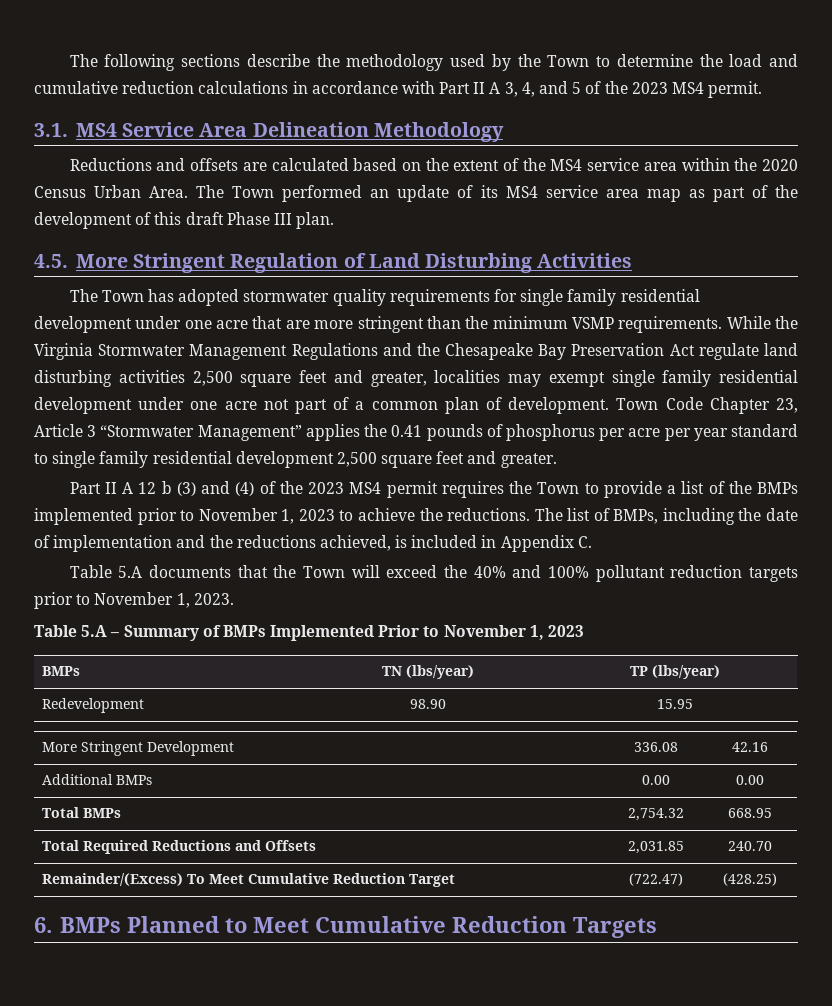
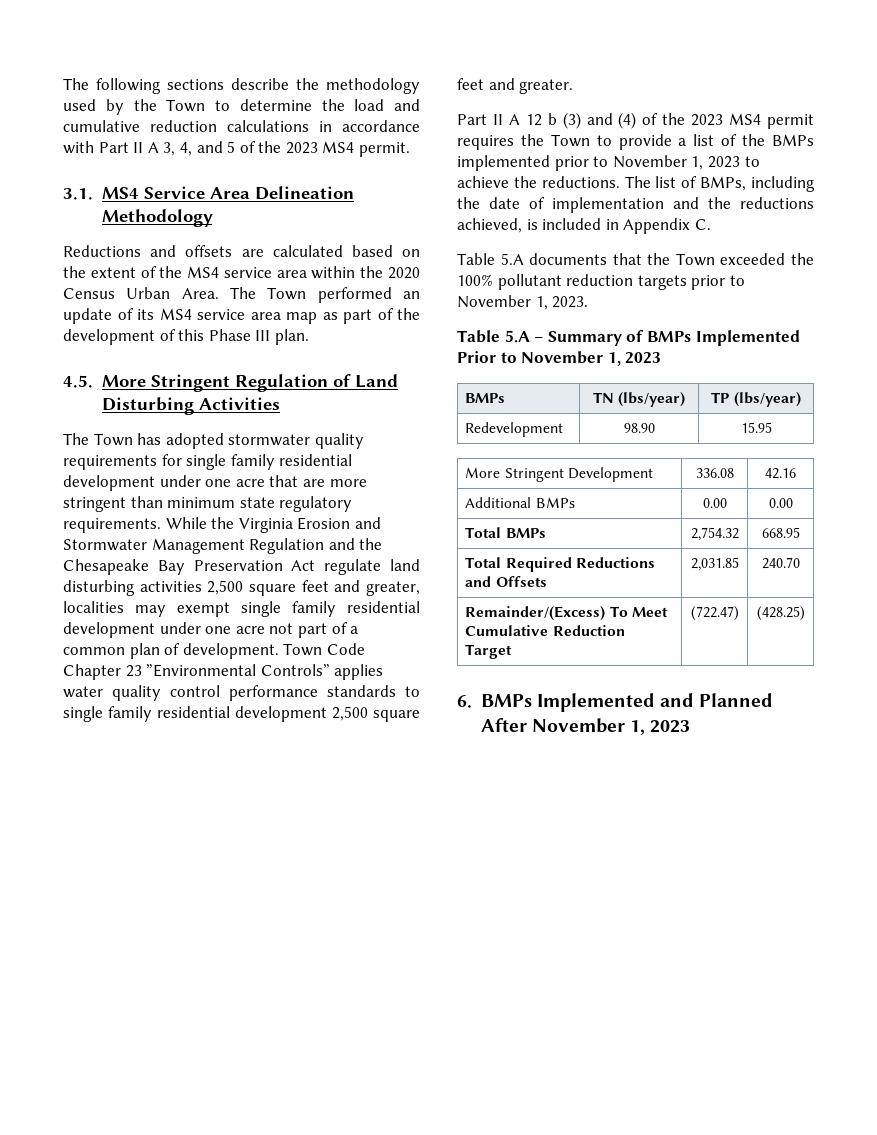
[185,212,224,225] draft -> (205, 335) none
[465,316,614,329] the minimum VSMP -> [167,496,353,512] minimum state regulatory
(93, 351) none -> [297,517,381,530] Erosion and
[291,343,378,360] Regulations -> [249,538,325,554] Regulation
[776,398,798,413] [34,424,798,441] 23, Article 3 “Stormwater Management” applies the 0.41 pounds of phosphorus per acre per year standard -> [125,664,384,680] [63,685,396,701] 23 ”Environmental Controls” applies water quality control performance standards
[351,565,542,578] will exceed the 40% and -> [720,253,814,265] exceeded the
[126,916,657,938] Planned to Meet Cumulative Reduction Targets -> [536,693,774,712] [480,718,691,735] Implemented and Planned After November 1, 2023

